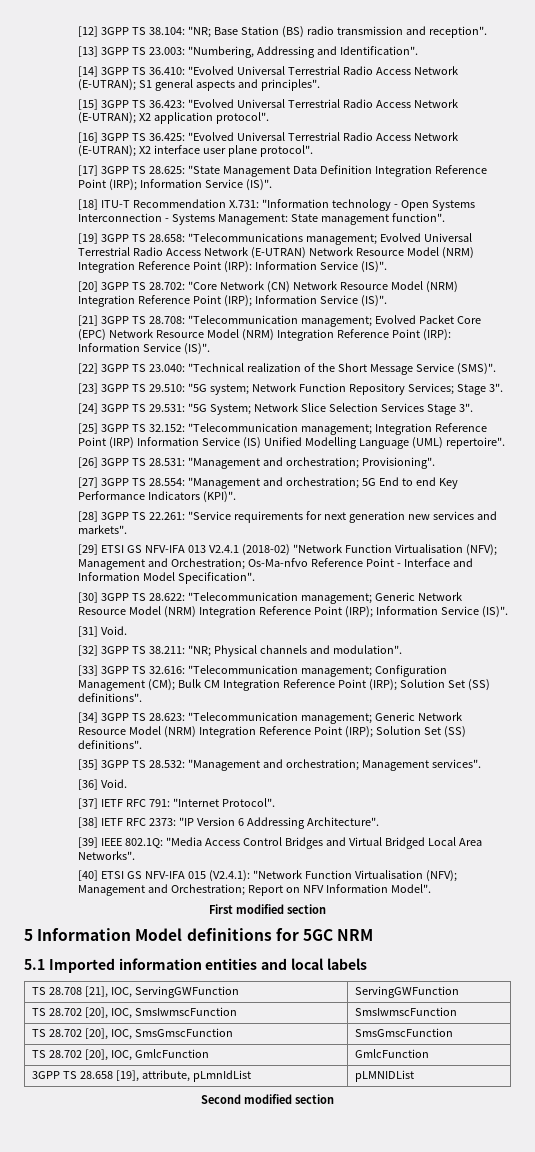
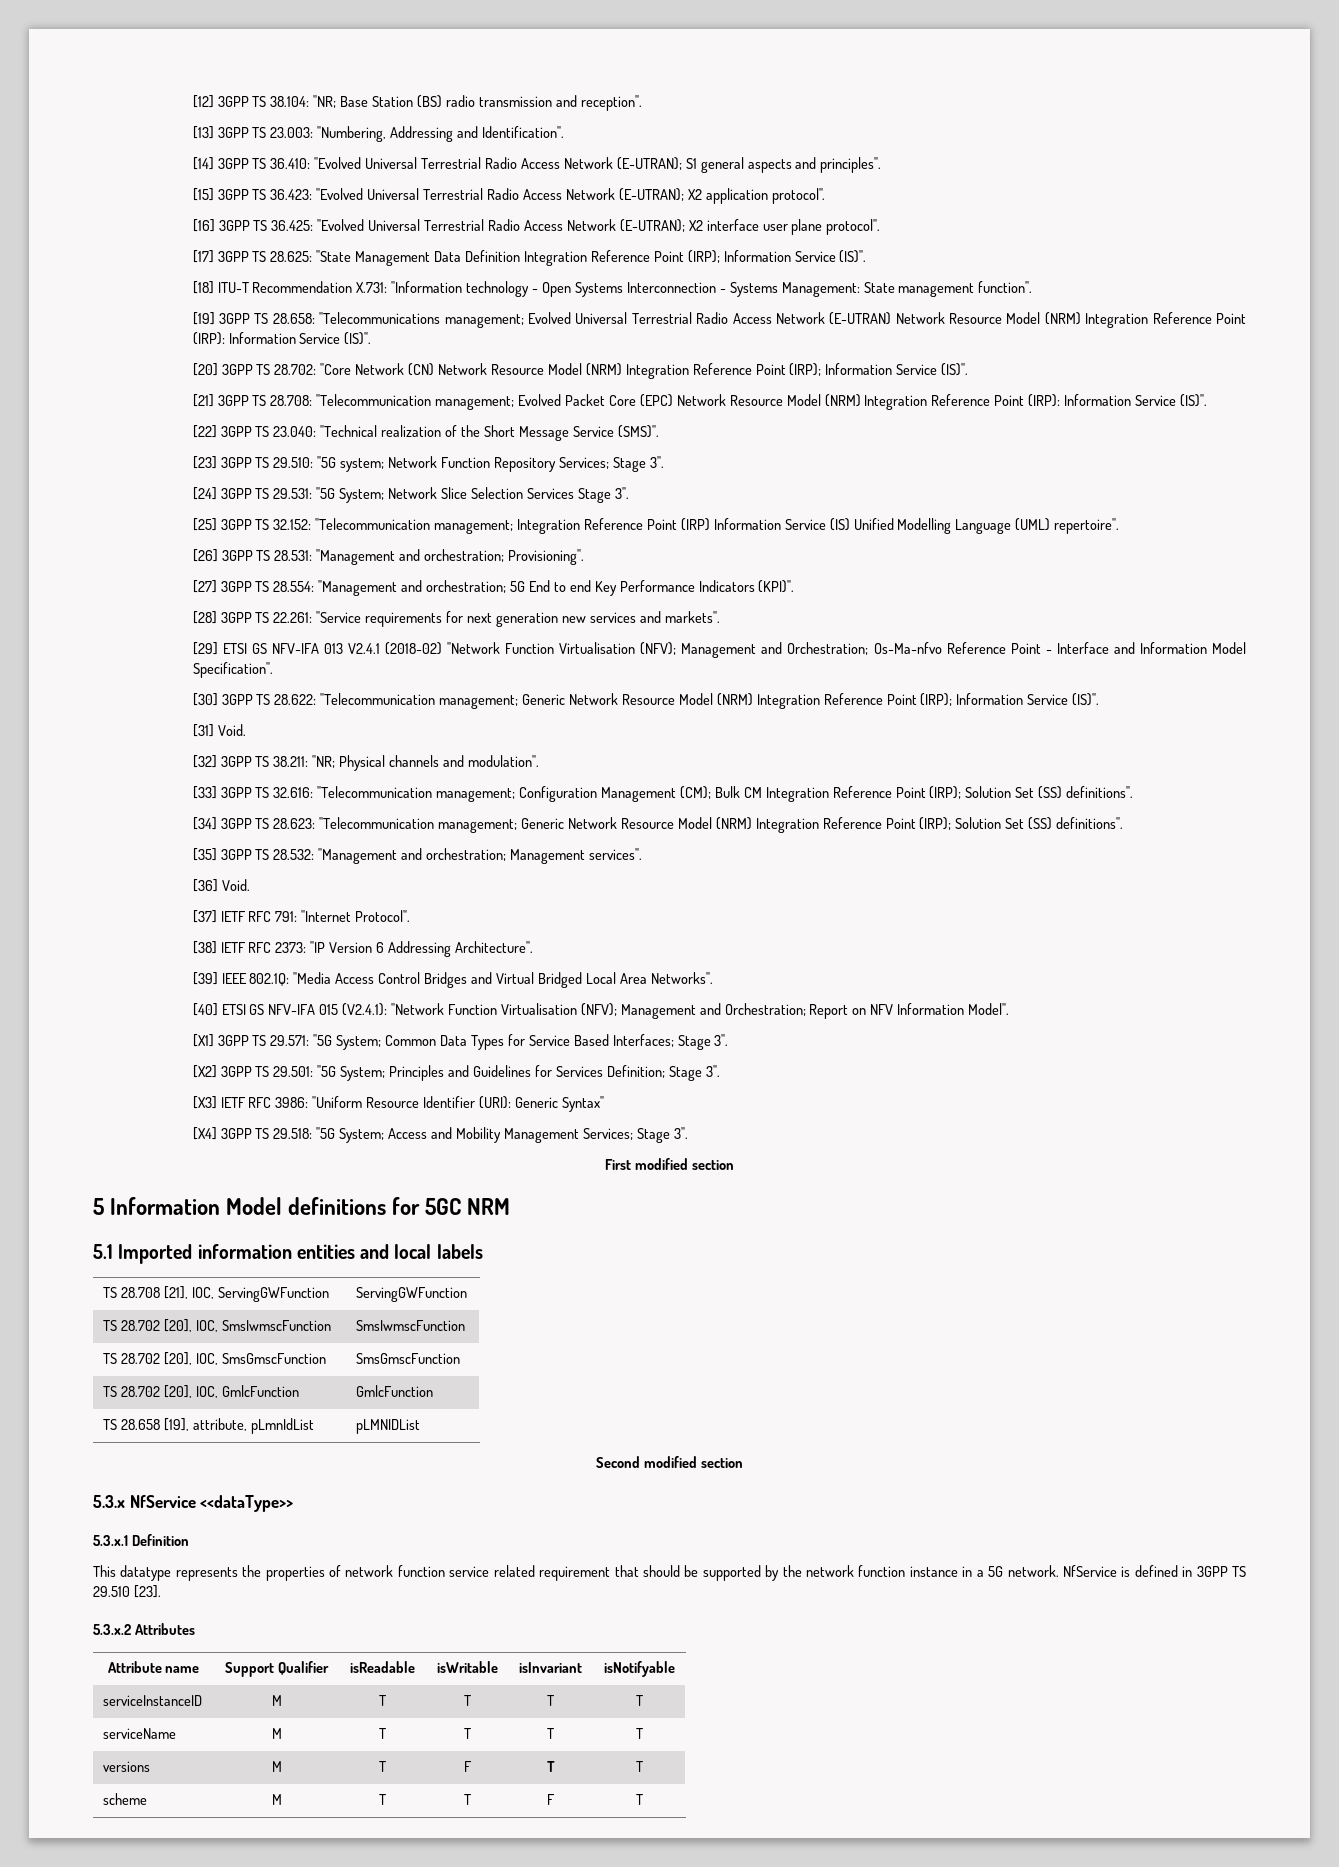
(431, 888) none -> [192,1034,729,1050] [192,1065,720,1081] [192,1096,604,1112] [192,1127,688,1143] // [X1] 3GPP TS 29.571: "5G System; Common Data Types for Service Based Interfaces; Stage 3". // [X2] 3GPP TS 29.501: "5G System; Principles and Guidelines for Services Definition; Stage 3". // [X3] IETF RFC 3986: "Uniform Resource Identifier (URI): Generic Syntax" // [X4] 3GPP TS 29.518: "5G System; Access and Mobility Management Services; Stage 3".
[31,1071,60,1079] 3GPP -> (434, 1391) none
(334, 1099) none -> [93,1495,294,1512] [93,1534,189,1546] [93,1565,1246,1581] [93,1585,161,1598] [93,1623,195,1635] [107,1661,200,1673] [225,1661,329,1677] [350,1661,415,1673] [436,1661,498,1673] [519,1662,582,1673] [603,1661,675,1677] [103,1695,203,1706] [271,1695,282,1706] [379,1695,386,1706] [463,1695,471,1706] [547,1695,554,1706] [635,1695,643,1706] [103,1728,177,1739] [271,1728,282,1739] [379,1728,386,1739] [463,1728,471,1739] [547,1728,554,1739] [635,1728,643,1739] [103,1761,151,1772] [271,1761,282,1772] [379,1761,386,1772] [463,1761,472,1772] [546,1761,555,1772] [635,1761,643,1772] [103,1793,148,1805] [271,1794,282,1805] [379,1794,386,1805] [463,1794,471,1805] [547,1794,555,1805] [635,1794,643,1805] // 5.3.x NfService <<dataType>> // 5.3.x.1 Definition // This datatype represents the properties of network function service related requirement that should be supported by the network function instance in a 5G network. NfService is defined in 3GPP TS 29.510 [23]. // 5.3.x.2 Attributes // Attribute name | Support Qualifier | isReadable | isWritable | isInvariant | isNotifyable // serviceInstanceID | M | T | T | T | T // serviceName | M | T | T | T | T // versions | M | T | F | T | T // scheme | M | T | T | F | T

